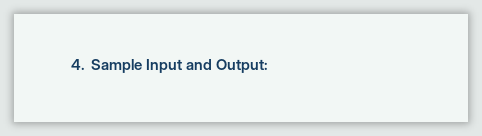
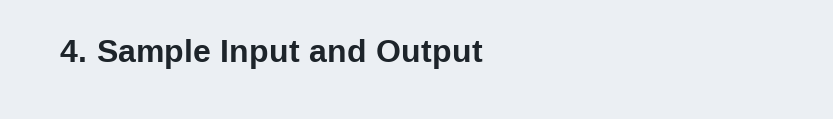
[216,59,269,73] Output: -> [376,40,484,69] Output

